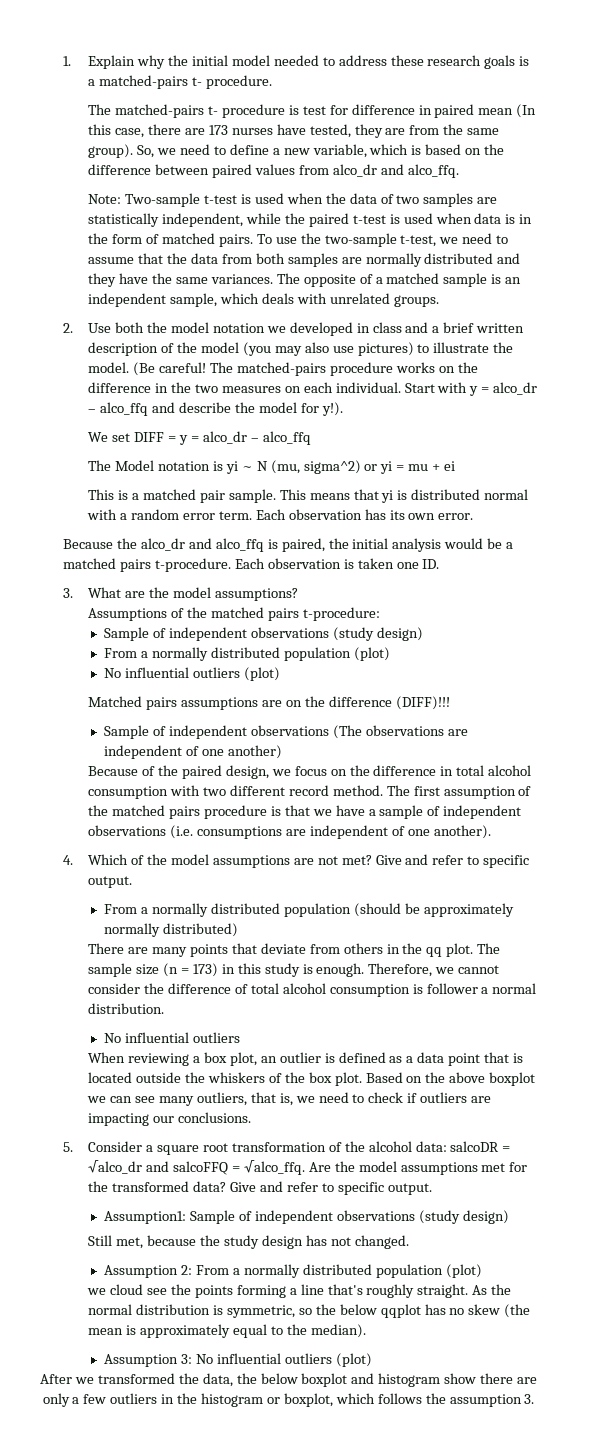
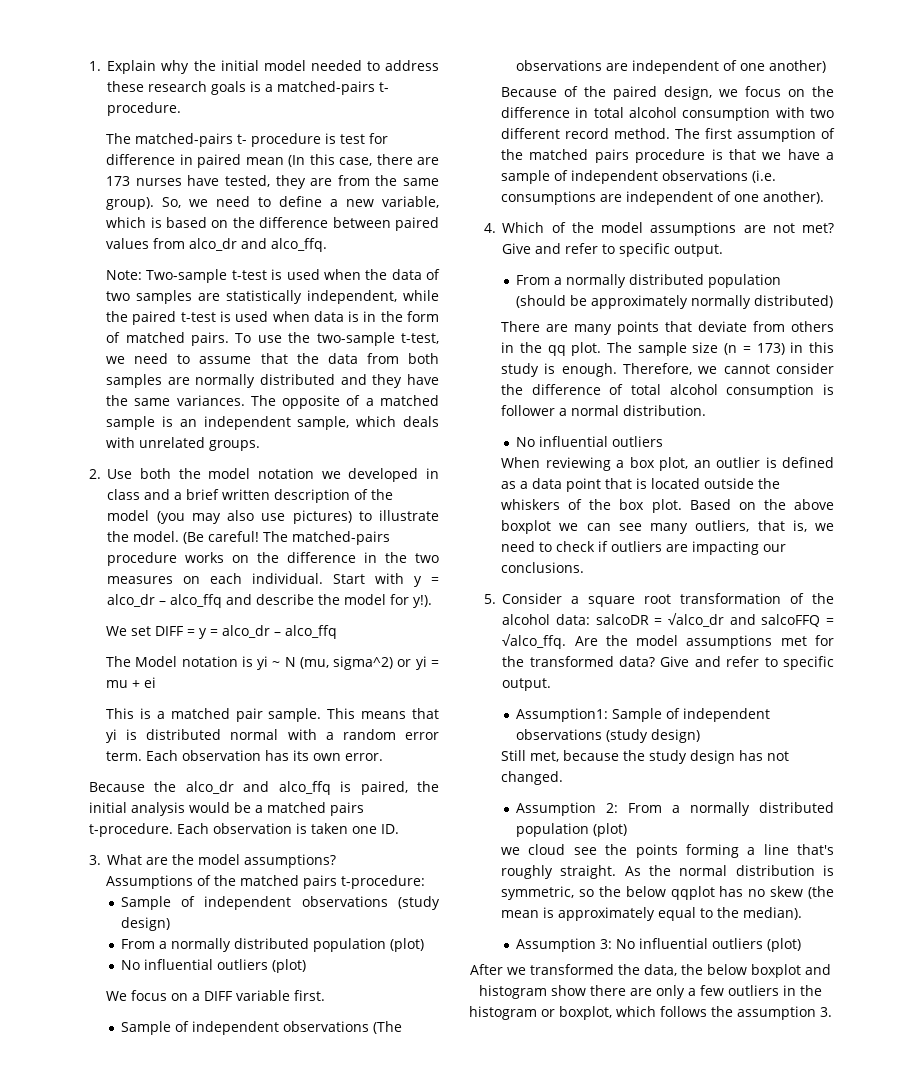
[88,696,450,710] Matched pairs assumptions are on the difference (DIFF)!!! -> [106,990,326,1001] We focus on a DIFF variable first.

